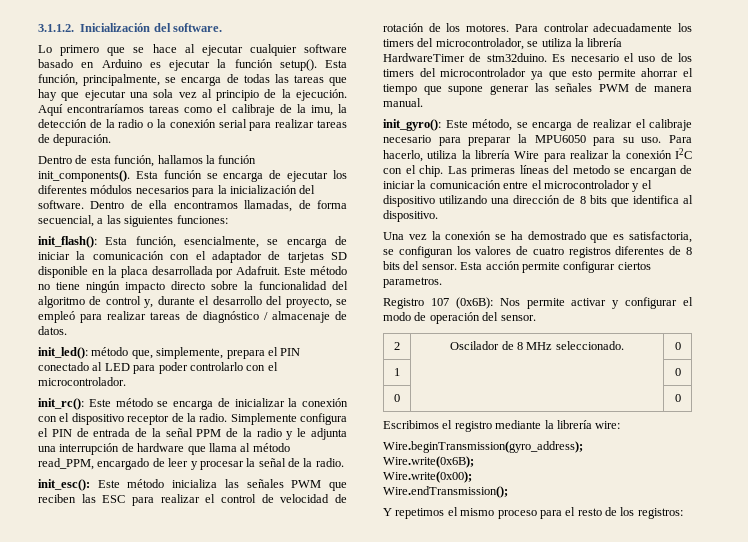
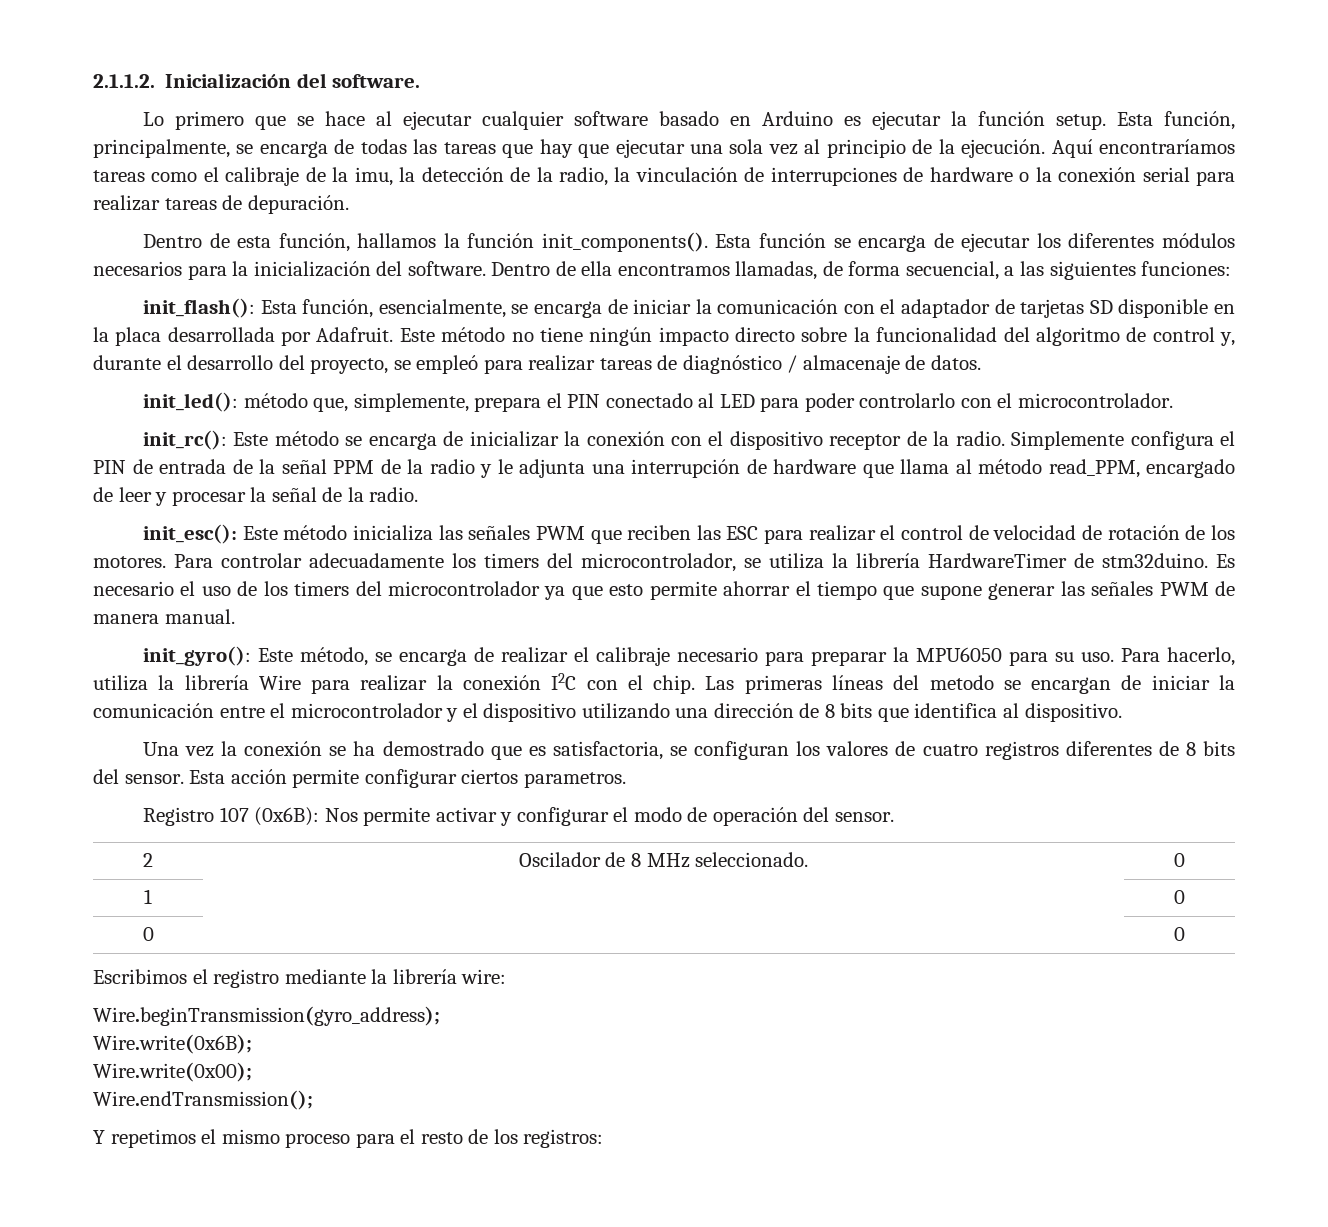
[38,24,74,32] 3.1.1.2. -> [93,74,155,88] 2.1.1.2.
[279,59,317,71] setup(). -> [1055,114,1106,130] setup.
[118,119,144,128] radio -> [559,167,1013,186] radio, la vinculación de interrupciones de hardware

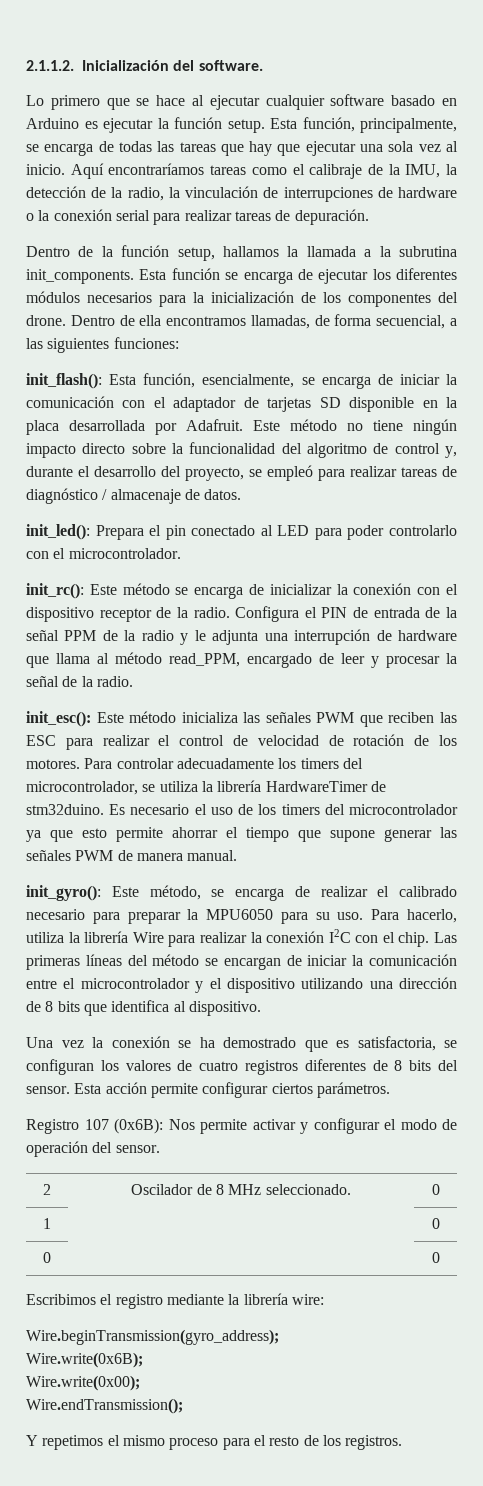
[826,139,1046,158] principio de la ejecución. -> [26,164,65,175] inicio.
[354,167,393,186] imu, -> [405,164,441,178] IMU,
[237,232,708,252] esta función, hallamos la función init_components(). -> [101,245,457,261] [26,269,134,284] la función setup, hallamos la llamada a la subrutina init_components.
[376,261,486,276] del software. -> [301,292,458,307] [26,315,66,326] de los componentes del drone.
[243,393,601,412] método que, simplemente, prepara el PIN -> [95,525,186,540] Prepara el pin
[1011,431,1214,450] Simplemente configura -> [235,606,300,622] Configura
[595,647,670,666] calibraje -> [399,886,457,897] calibrado
[929,675,994,690] metodo -> [152,954,200,966] método
[523,772,626,788] parametros. -> [316,1082,390,1098] parámetros.
[523,1129,604,1148] registros: -> [345,1435,403,1450] registros.

